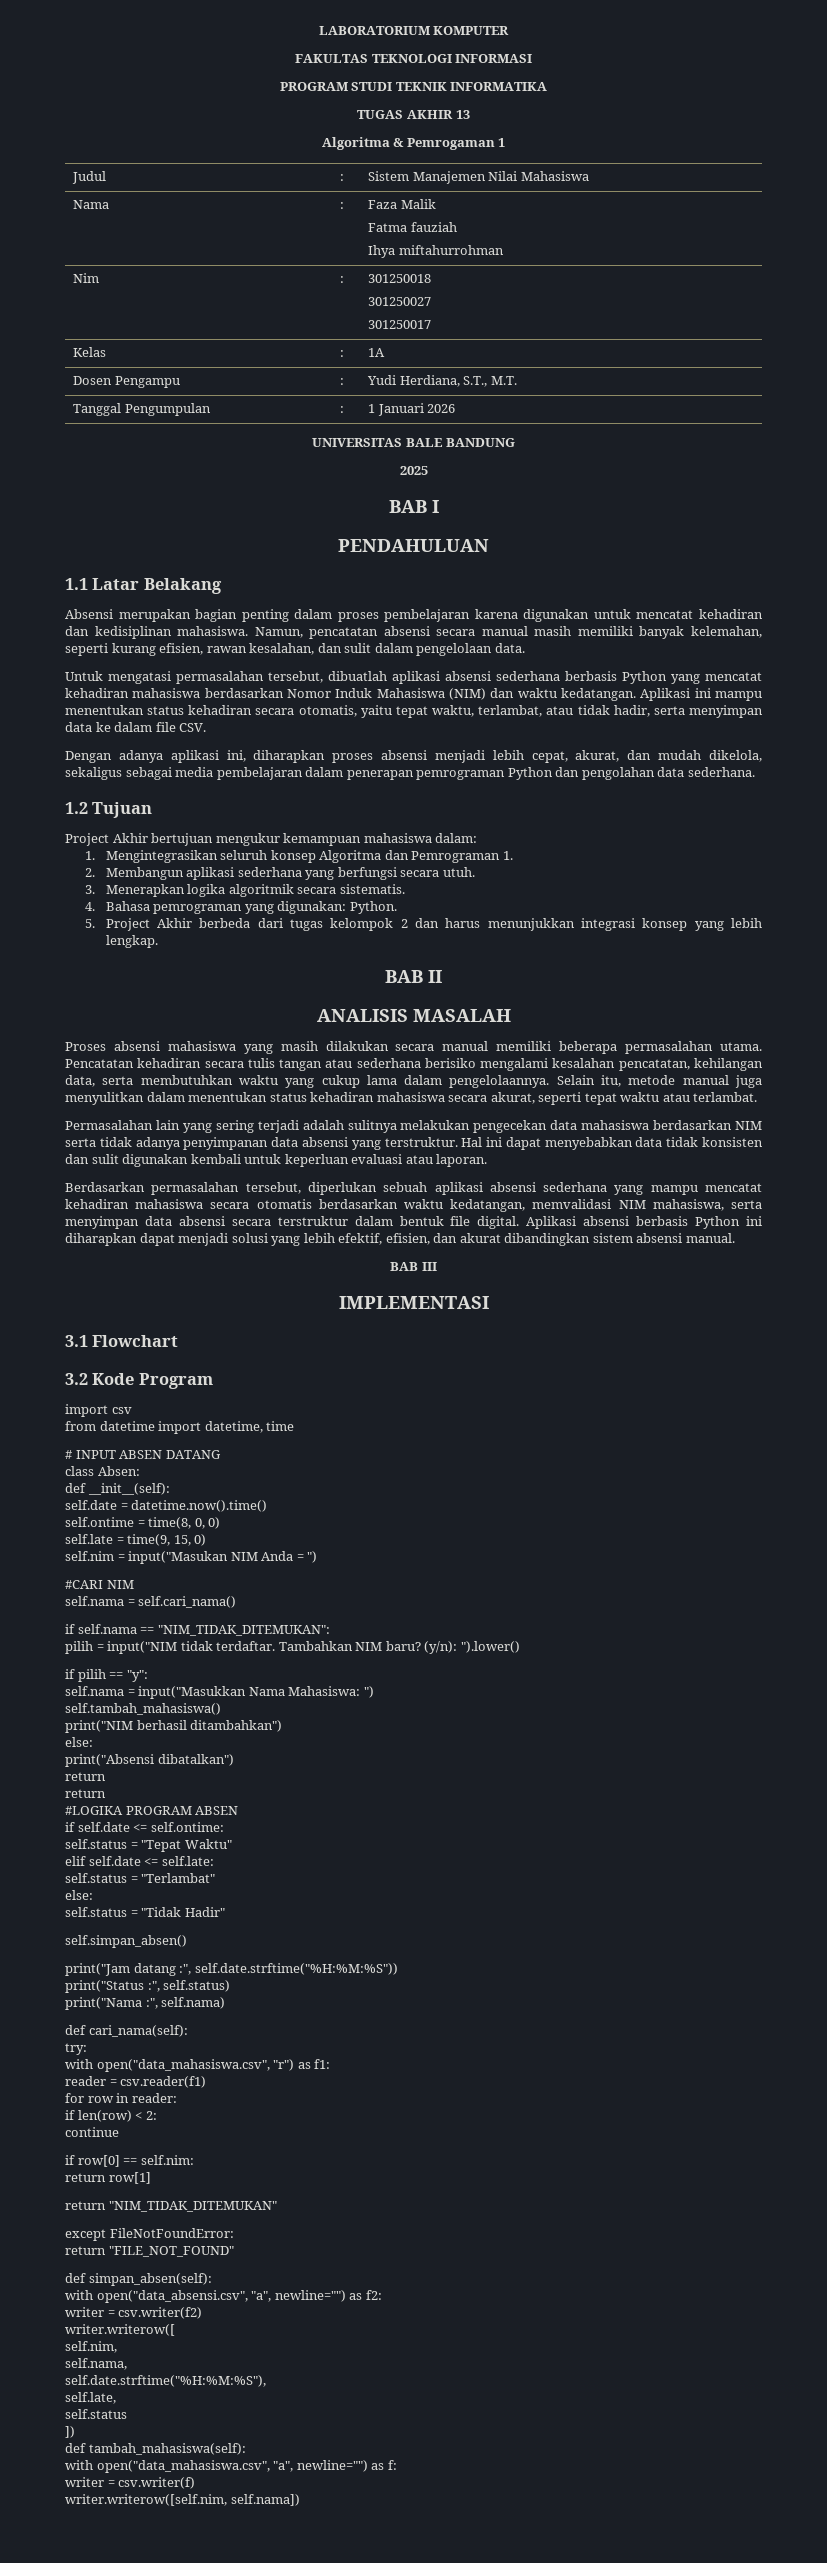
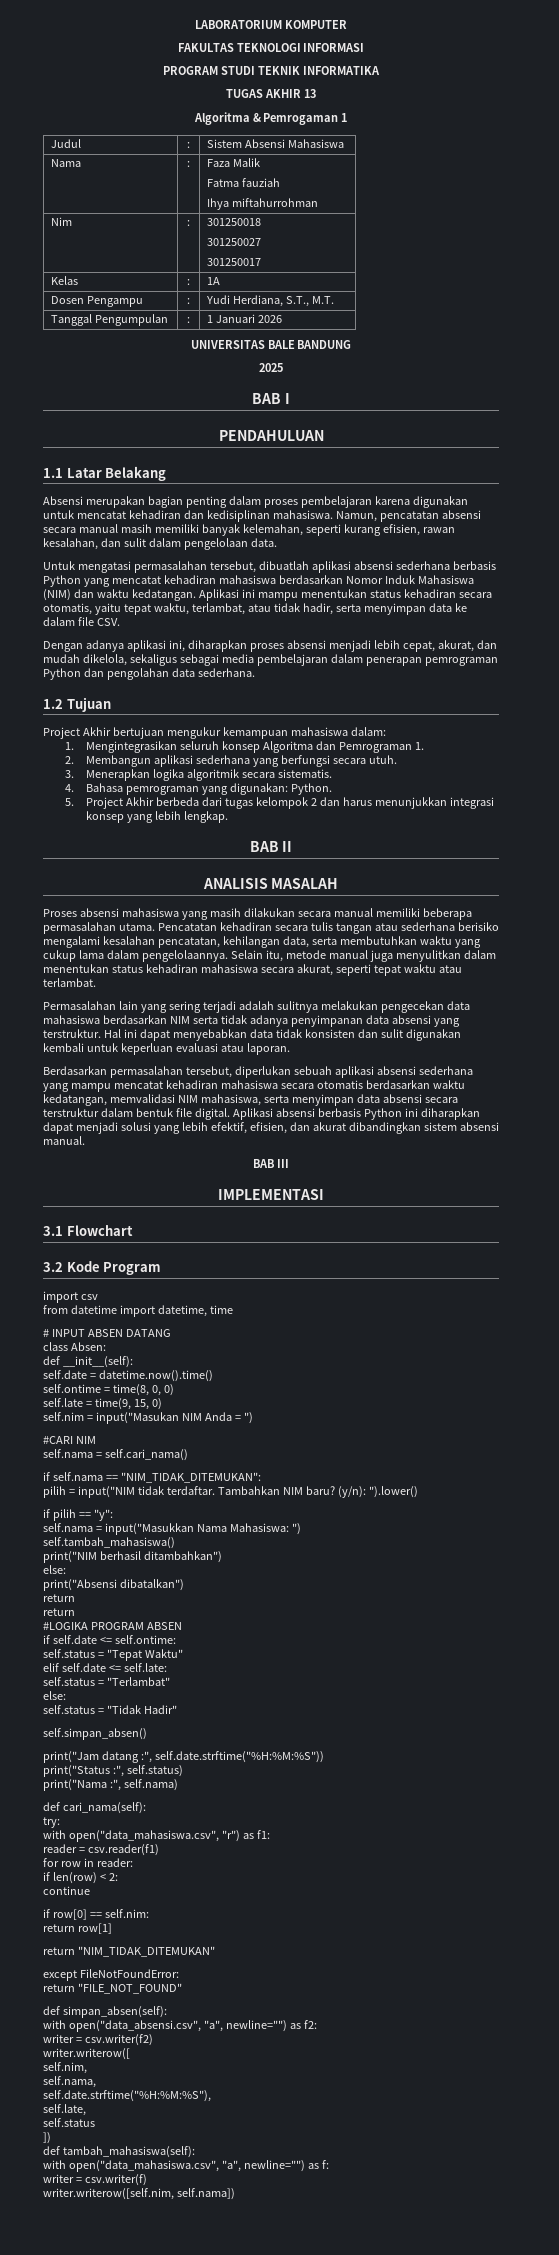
[412,171,518,184] Manajemen Nilai -> [244,139,285,148] Absensi

